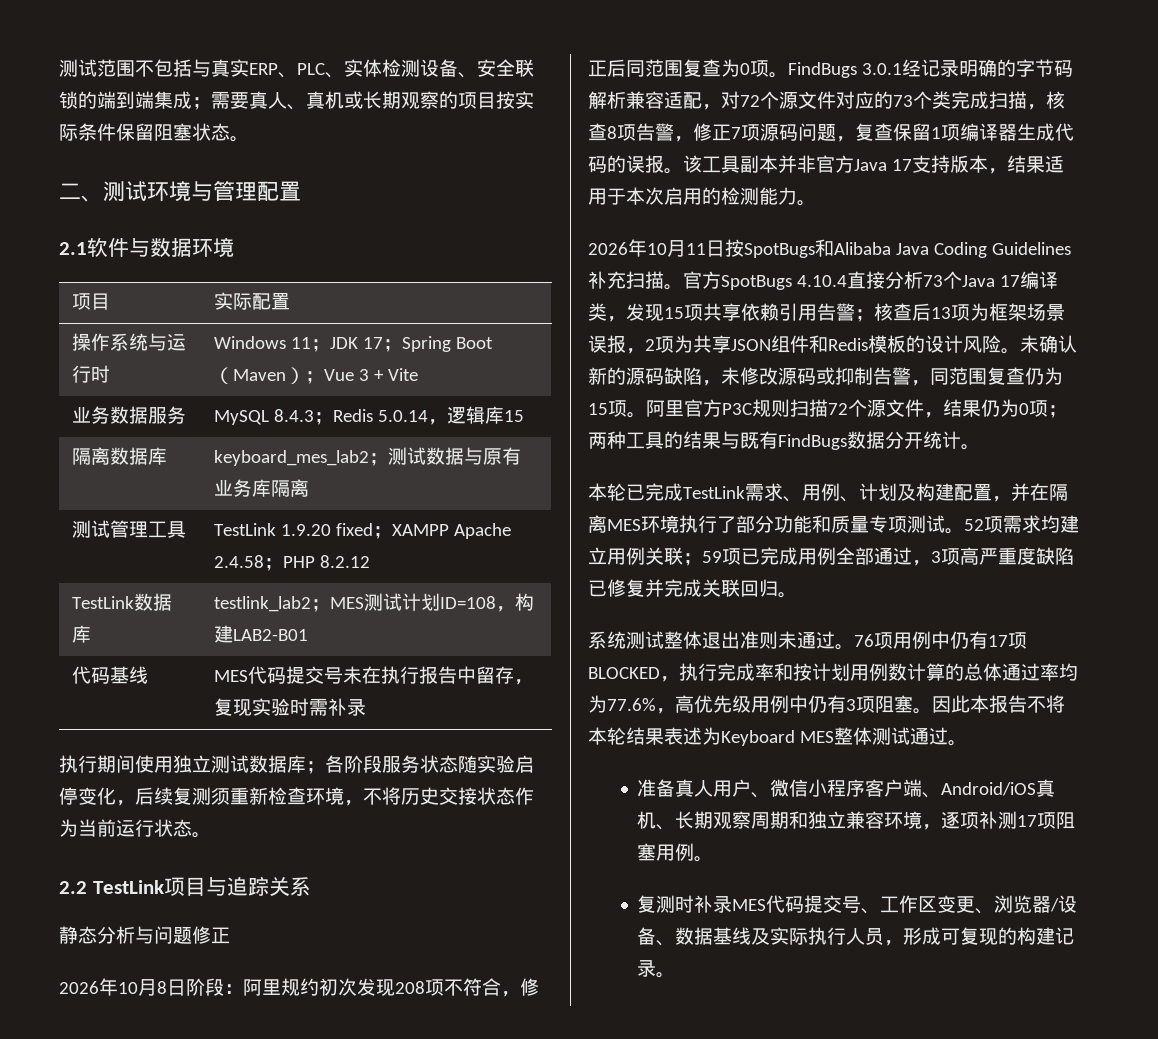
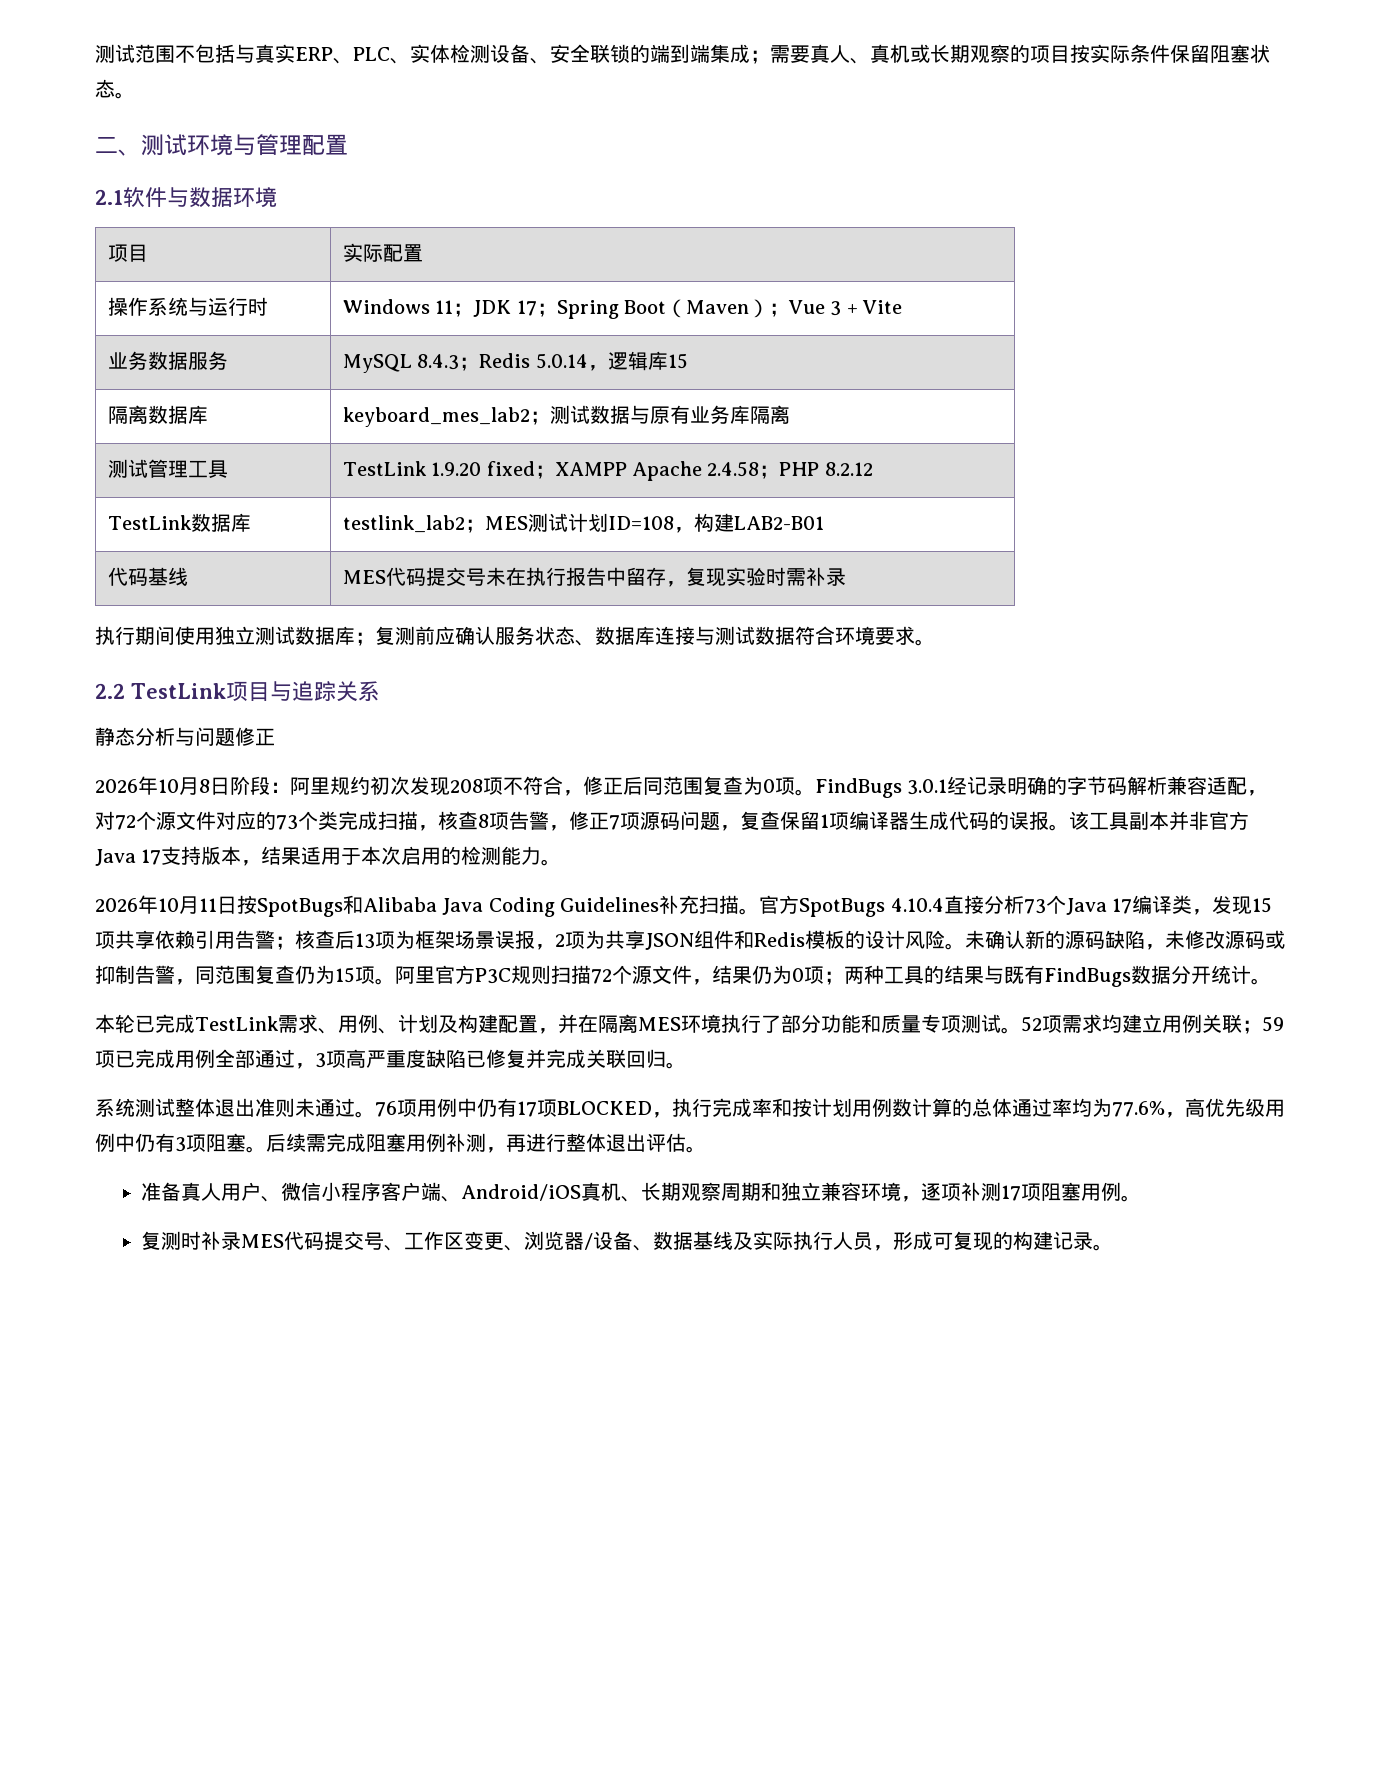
[325,755,534,773] [59,787,534,806] [59,819,192,837] 各阶段服务状态随实验启停变化，后续复测须重新检查环境，不将历史交接状态作为当前运行状态 -> [375,626,915,646] 复测前应确认服务状态、数据库连接与测试数据符合环境要求
[932,695,1065,713] [588,727,948,746] 因此本报告不将本轮结果表述为Keyboard MES整体测试通过 -> [266,1133,686,1153] 后续需完成阻塞用例补测，再进行整体退出评估

